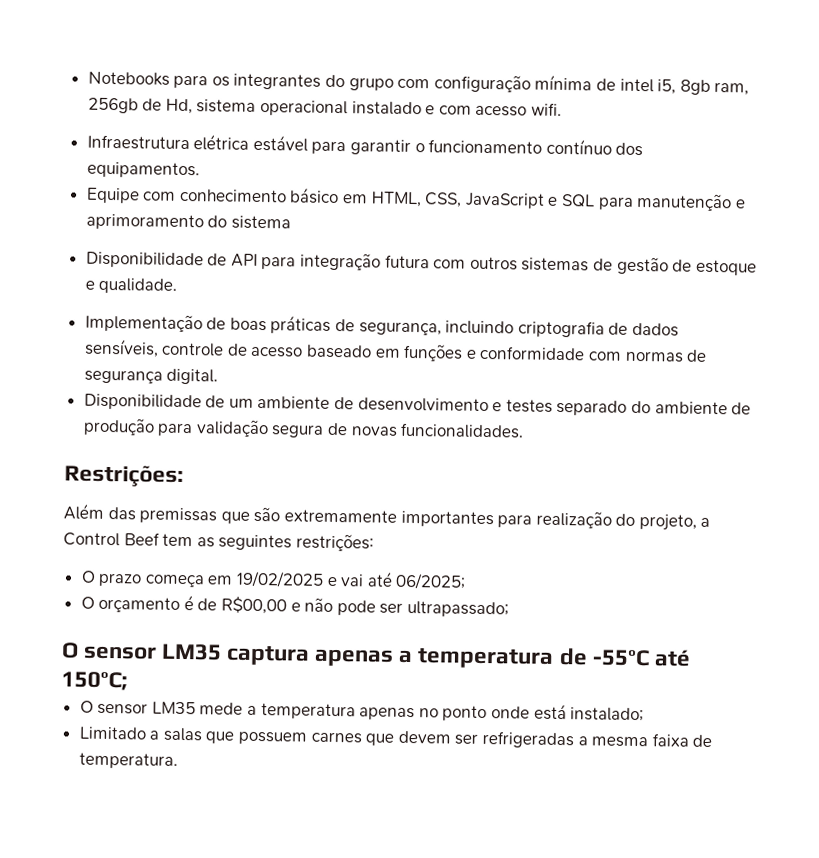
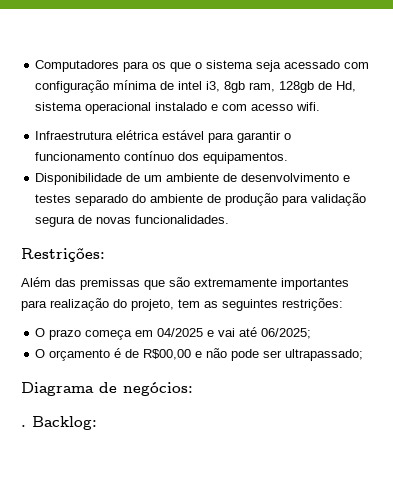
[87,71,170,86] Notebooks -> [35,60,120,72] Computadores
[233,73,394,91] integrantes do grupo -> [170,60,341,72] que o sistema seja acessado
[657,79,677,95] i5, -> [206,81,221,92] i3,
[87,97,139,114] 256gb -> [279,81,315,93] 128gb
[85,187,746,212] [85,213,291,231] [85,251,757,276] [84,277,178,294] [84,313,680,338] [83,338,708,363] [83,368,219,385] // Equipe com conhecimento básico em HTML, CSS, JavaScript e SQL para manutenção e aprimoramento do sistema // Disponibilidade de API para integração futura com outros sistemas de gestão de estoque e qualidade. // Implementação de boas práticas de segurança, incluindo criptografia de dados sensíveis, controle de acesso baseado em funções e conformidade com normas de segurança digital. -> (289, 158) none
[700,517,711,528] [63,532,160,547] a Control Beef -> (174, 305) none
[236,570,325,588] 19/02/2025 -> [157,328,204,337] 04/2025
[61,642,691,669] [61,671,128,691] [79,700,645,722] [78,726,713,749] [78,752,178,769] O sensor LM35 captura apenas a temperatura de -55ºC até 150ºC; // O sensor LM35 mede a temperatura apenas no ponto onde está instalado; // Limitado a salas que possuem carnes que devem ser refrigeradas a mesma faixa de temperatura. -> [21,382,193,396] [21,416,97,430] Diagrama de negócios: // . Backlog:

